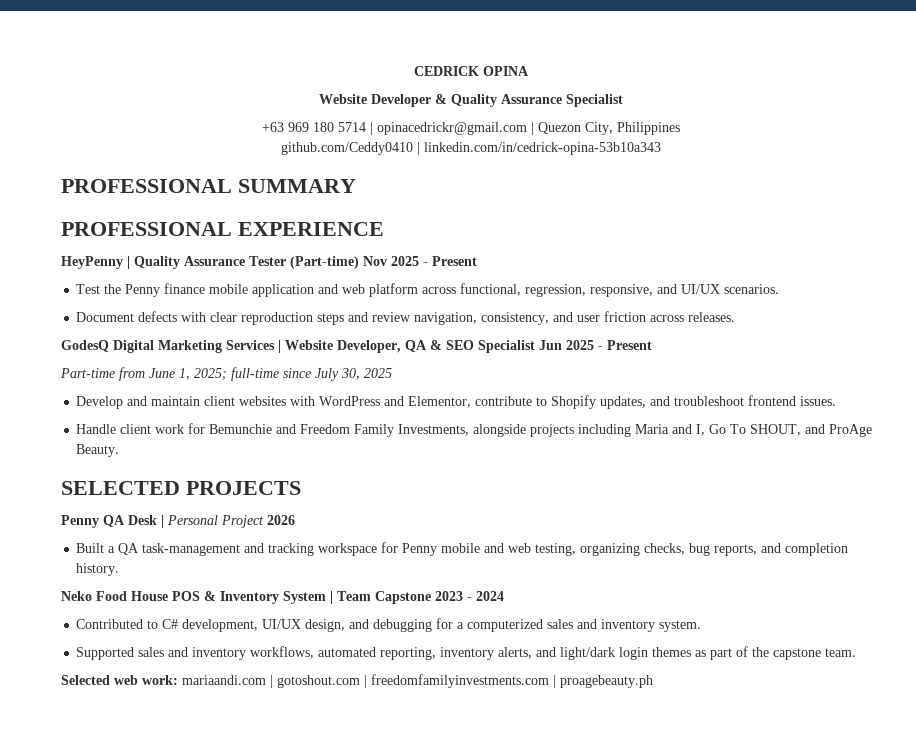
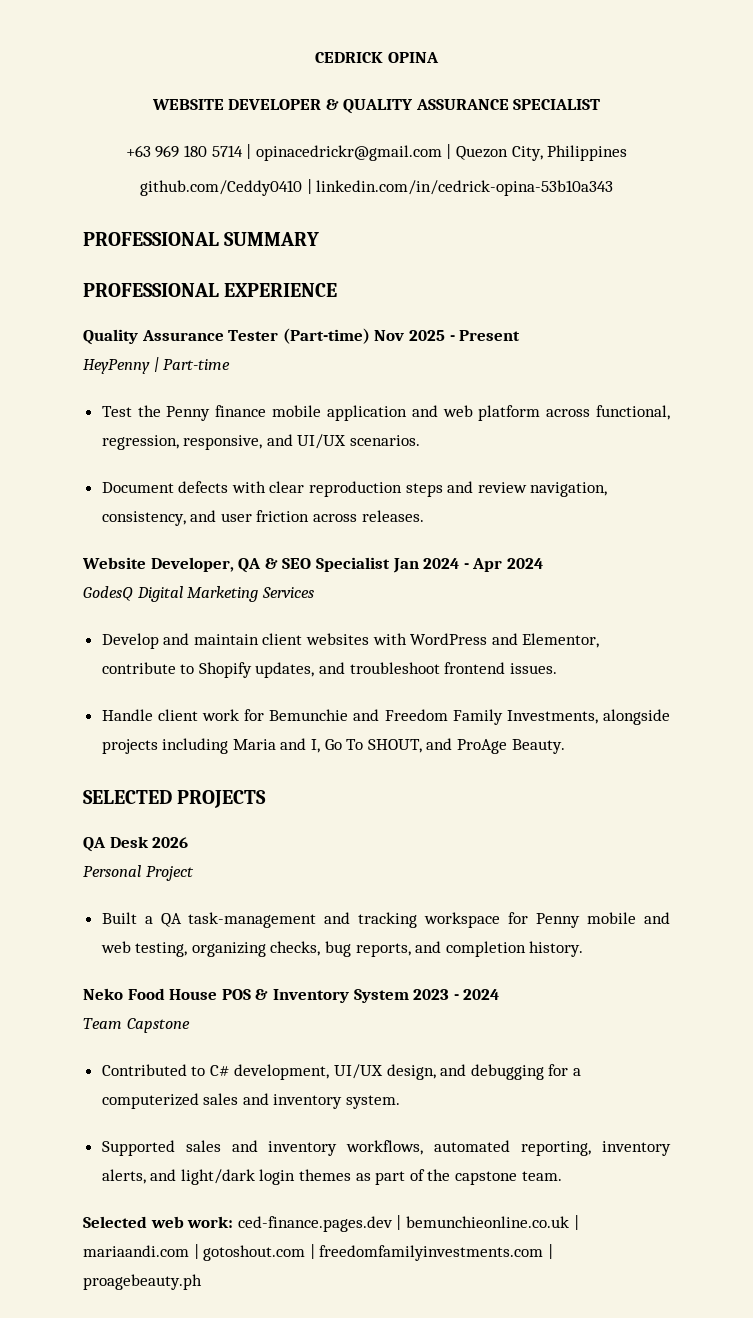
[318,94,623,107] Website Developer & Quality Assurance Specialist -> [151,99,601,114] WEBSITE DEVELOPER & QUALITY ASSURANCE SPECIALIST
[61,256,130,269] HeyPenny | -> (338, 290) none
(477, 261) none -> [83,357,231,374] // HeyPenny | Part-time
[61,340,281,353] GodesQ Digital Marketing Services | -> (424, 516) none
[539,340,652,350] [60,367,392,381] Jun 2025 - Present // Part-time from June 1, 2025; full-time since July 30, 2025 -> [392,558,543,573] [83,586,314,602] Jan 2024 - Apr 2024 // GodesQ Digital Marketing Services
[61,515,99,528] Penny -> (267, 799) none
[161,515,164,528] | -> [152,837,189,848] 2026 //
[267,515,295,525] 2026 -> (194, 873) none
[330,591,431,604] | Team Capstone -> (409, 996) none
(504, 596) none -> [83,1018,190,1033] // Team Capstone
(178, 680) none -> [237,1215,579,1232] ced-finance.pages.dev | bemunchieonline.co.uk |

